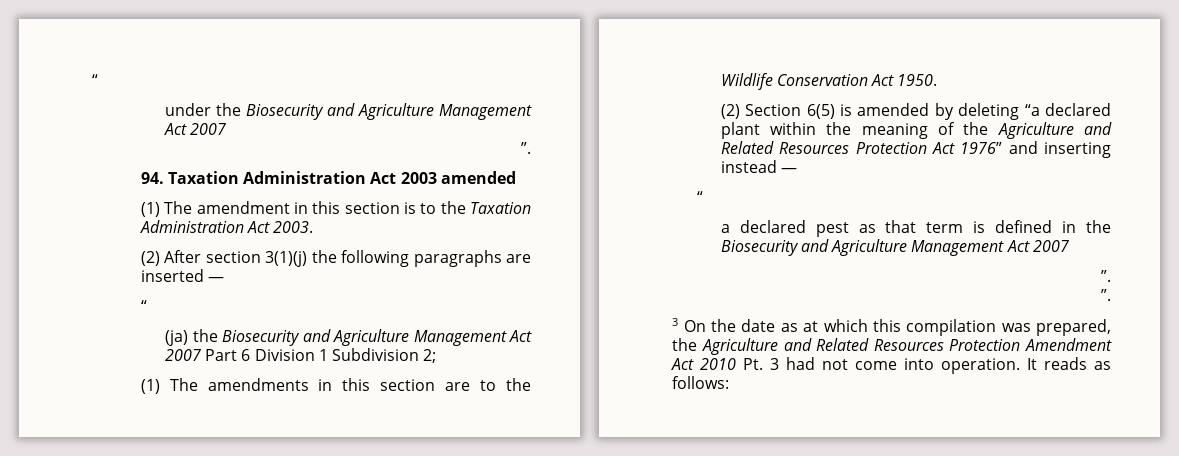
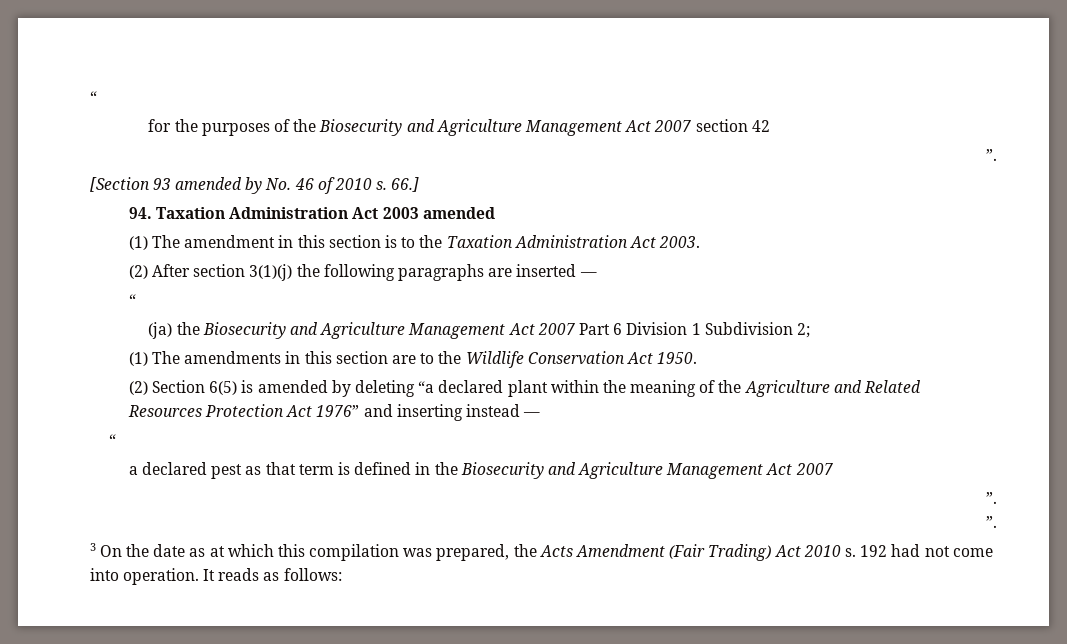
[92,74,99,86] [165,103,532,120] [164,123,227,135] [521,142,531,154] “ // under the Biosecurity and Agriculture Management Act 2007 // ”. -> [89,91,97,103] [148,119,770,136] [986,149,997,161] [89,177,420,194] “ // for the purposes of the Biosecurity and Agriculture Management Act 2007 section 42 // ”. // [Section 93 amended by No. 46 of 2010 s. 66.]
[701,338,1112,355] [671,358,780,370] Agriculture and Related Resources Protection Amendment Act 2010 Pt. 3 -> [539,544,888,561] Acts Amendment (Fair Trading) Act 2010 s. 192

